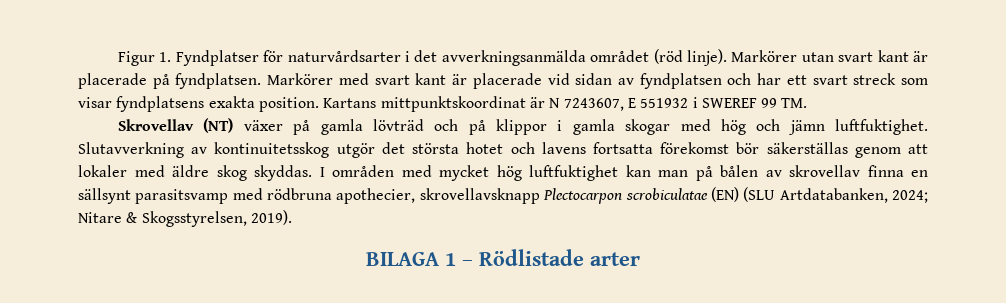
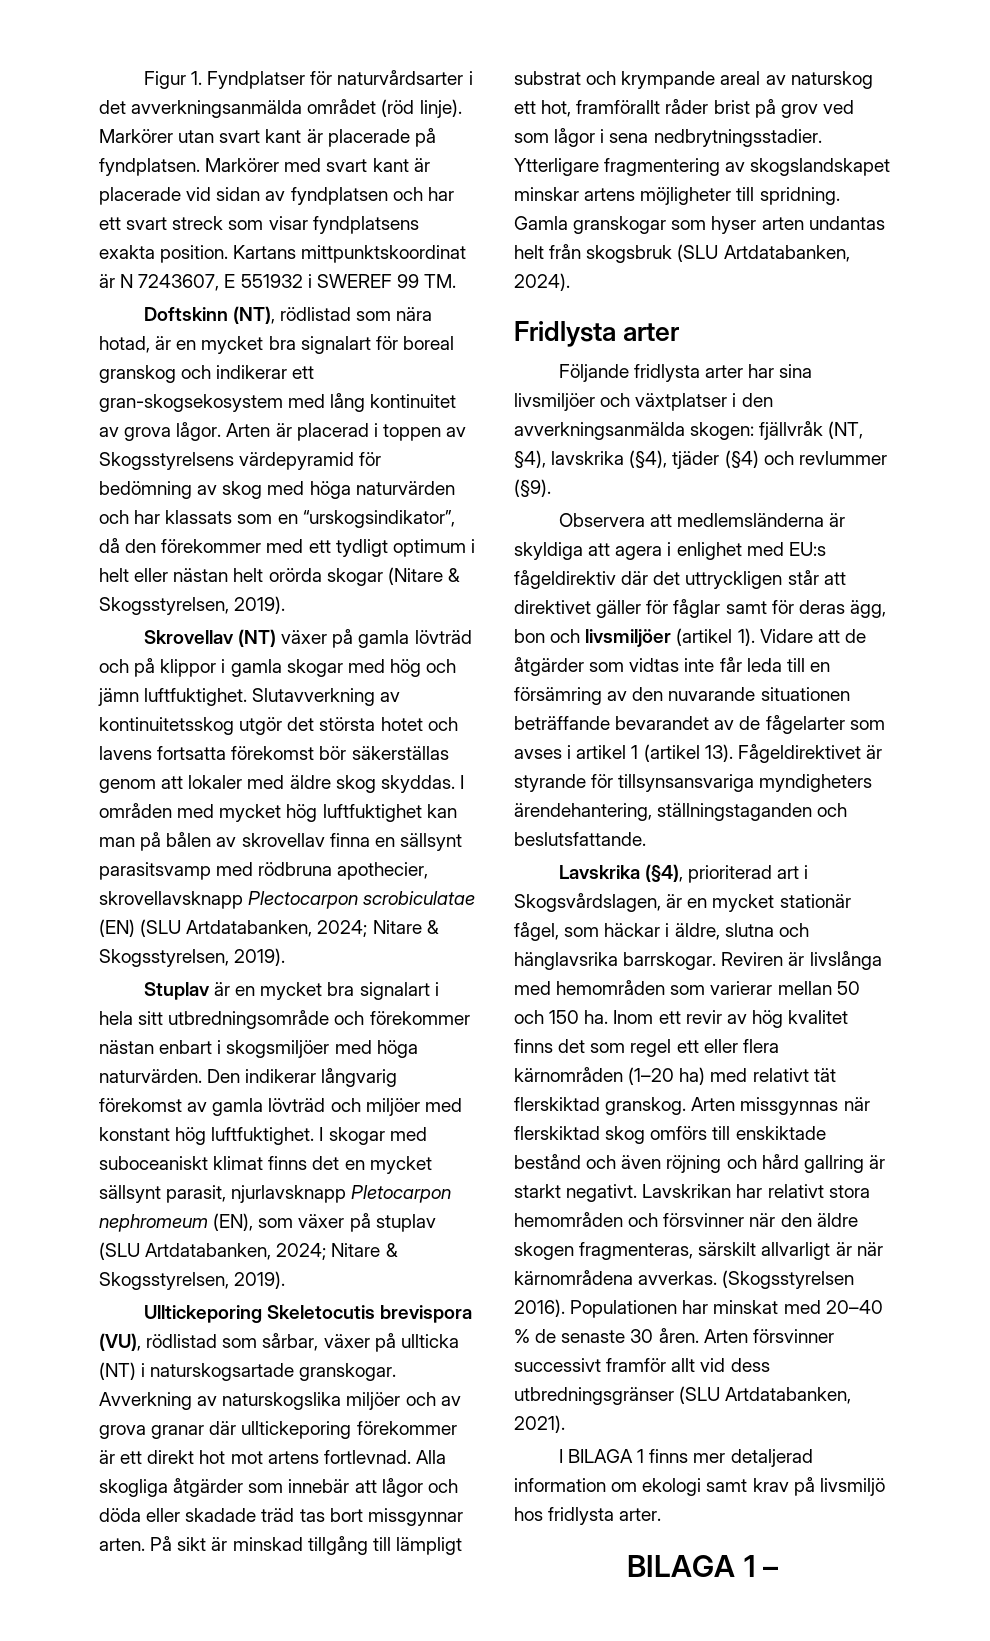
(808, 103) none -> [143,306,433,324] [99,336,454,354] [99,365,315,383] [99,393,457,412] [99,422,467,441] [99,452,382,470] [99,481,455,499] [99,510,455,528] [99,538,475,557] [99,567,460,586] [99,596,286,615] // Doftskinn (NT), rödlistad som nära hotad, är en mycket bra signalart för boreal granskog och indikerar ett gran-skogsekosystem med lång kontinuitet av grova lågor. Arten är placerad i toppen av Skogsstyrelsens värdepyramid för bedömning av skog med höga naturvärden och har klassats som en “urskogsindikator”, då den förekommer med ett tydligt optimum i helt eller nästan helt orörda skogar (Nitare & Skogsstyrelsen, 2019).
(292, 217) none -> [143,982,439,1000] [99,1010,470,1029] [99,1040,418,1058] [99,1068,398,1087] [99,1098,462,1116] [99,1127,427,1145] [99,1156,432,1174] [99,1185,452,1203] [99,1213,436,1232] [99,1242,398,1260] [99,1271,286,1290] [143,1305,473,1323] [99,1333,459,1352] [99,1362,397,1381] [99,1392,461,1410] [99,1421,457,1439] [99,1450,446,1464] [99,1478,458,1497] [99,1508,463,1526] [99,1536,462,1555] [514,71,873,89] [514,99,854,118] [514,128,822,147] [514,158,891,176] [514,187,840,205] [514,216,885,234] [514,244,850,263] [514,273,570,291] [514,321,680,347] [558,364,813,382] [514,393,773,411] [514,421,864,440] [514,450,887,469] [514,479,551,497] [558,513,846,527] [514,542,826,560] [514,570,846,589] [514,599,886,618] [514,628,866,647] [514,657,830,676] [514,687,850,705] [514,715,885,734] [514,744,882,763] [514,774,873,792] [514,803,848,821] [514,832,646,846] [558,864,809,883] [514,893,851,912] [514,922,809,941] [514,951,882,970] [514,980,860,995] [514,1010,849,1028] [514,1039,779,1057] [514,1067,836,1085] [514,1097,870,1115] [514,1126,826,1144] [514,1154,885,1173] [514,1184,870,1202] [514,1212,858,1227] [514,1242,883,1260] [514,1270,855,1289] [514,1299,883,1318] [514,1328,834,1343] [514,1358,770,1372] [514,1386,852,1405] [514,1415,565,1433] [558,1449,813,1467] [514,1477,885,1496] [514,1507,662,1525] // Stuplav är en mycket bra signalart i hela sitt utbredningsområde och förekommer nästan enbart i skogsmiljöer med höga naturvärden. Den indikerar långvarig förekomst av gamla lövträd och miljöer med konstant hög luftfuktighet. I skogar med suboceaniskt klimat finns det en mycket sällsynt parasit, njurlavsknapp Pletocarpon nephromeum (EN), som växer på stuplav (SLU Artdatabanken, 2024; Nitare & Skogsstyrelsen, 2019). // Ulltickeporing Skeletocutis brevispora (VU), rödlistad som sårbar, växer på ullticka (NT) i naturskogsartade granskogar. Avverkning av naturskogslika miljöer och av grova granar där ulltickeporing förekommer är ett direkt hot mot artens fortlevnad. Alla skogliga åtgärder som innebär att lågor och döda eller skadade träd tas bort missgynnar arten. På sikt är minskad tillgång till lämpligt substrat och krympande areal av naturskog ett hot, framförallt råder brist på grov ved som lågor i sena nedbrytningsstadier. Ytterligare fragmentering av skogslandskapet minskar artens möjligheter till spridning. Gamla granskogar som hyser arten undantas helt från skogsbruk (SLU Artdatabanken, 2024). // Fridlysta arter // Följande fridlysta arter har sina livsmiljöer och växtplatser i den avverkningsanmälda skogen: fjällvråk (NT, §4), lavskrika (§4), tjäder (§4) och revlummer (§9). // Observera att medlemsländerna är skyldiga att agera i enlighet med EU:s fågeldirektiv där det uttryckligen står att direktivet gäller för fåglar samt för deras ägg, bon och livsmiljöer (artikel 1). Vidare att de åtgärder som vidtas inte får leda till en försämring av den nuvarande situationen beträffande bevarandet av de fågelarter som avses i artikel 1 (artikel 13). Fågeldirektivet är styrande för tillsynsansvariga myndigheters ärendehantering, ställningstaganden och beslutsfattande. // Lavskrika (§4), prioriterad art i Skogsvårdslagen, är en mycket stationär fågel, som häckar i äldre, slutna och hänglavsrika barrskogar. Reviren är livslånga med hemområden som varierar mellan 50 och 150 ha. Inom ett revir av hög kvalitet finns det som regel ett eller flera kärnområden (1–20 ha) med relativt tät flerskiktad granskog. Arten missgynnas när flerskiktad skog omförs till enskiktade bestånd och även röjning och hård gallring är starkt negativt. Lavskrikan har relativt stora hemområden och försvinner när den äldre skogen fragmenteras, särskilt allvarligt är när kärnområdena avverkas. (Skogsstyrelsen 2016). Populationen har minskat med 20–40 % de senaste 30 åren. Arten försvinner successivt framför allt vid dess utbredningsgränser (SLU Artdatabanken, 2021). // I BILAGA 1 finns mer detaljerad information om ekologi samt krav på livsmiljö hos fridlysta arter.
[479,249,640,266] Rödlistade arter -> (778, 1571) none

